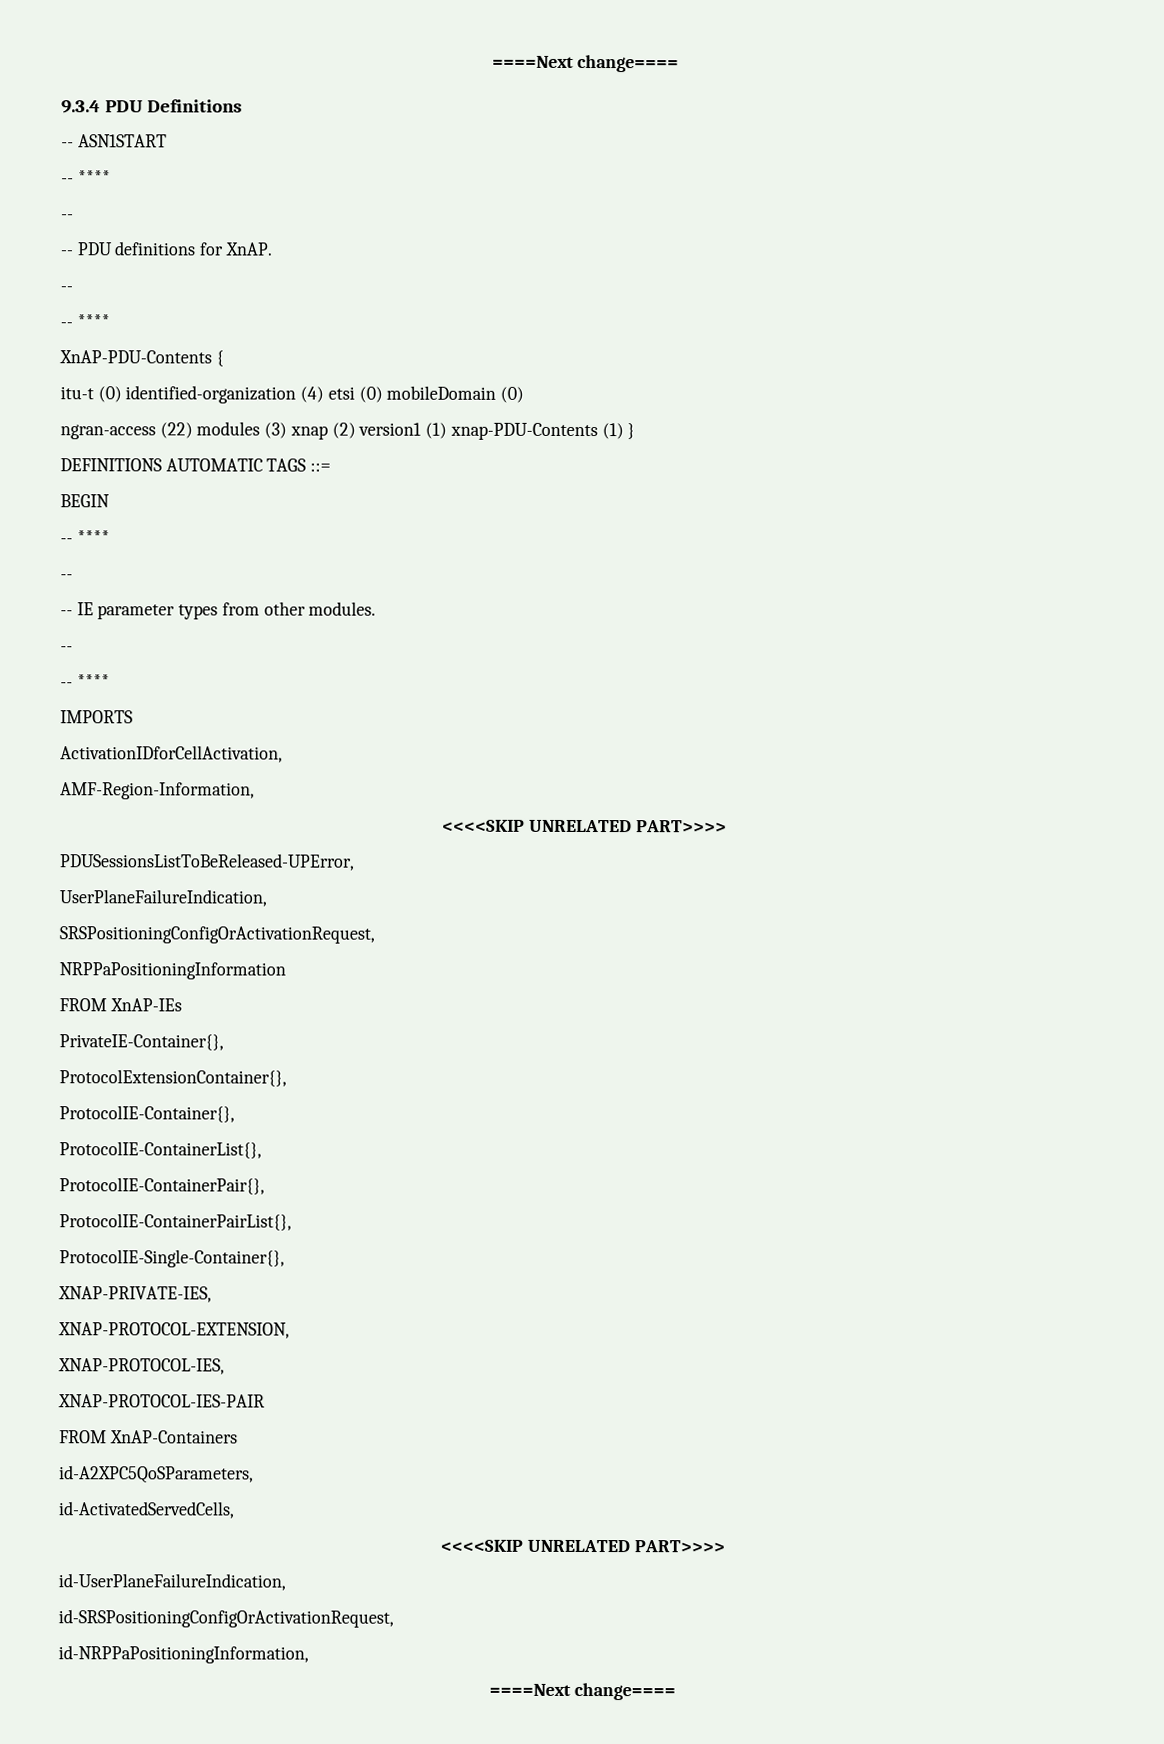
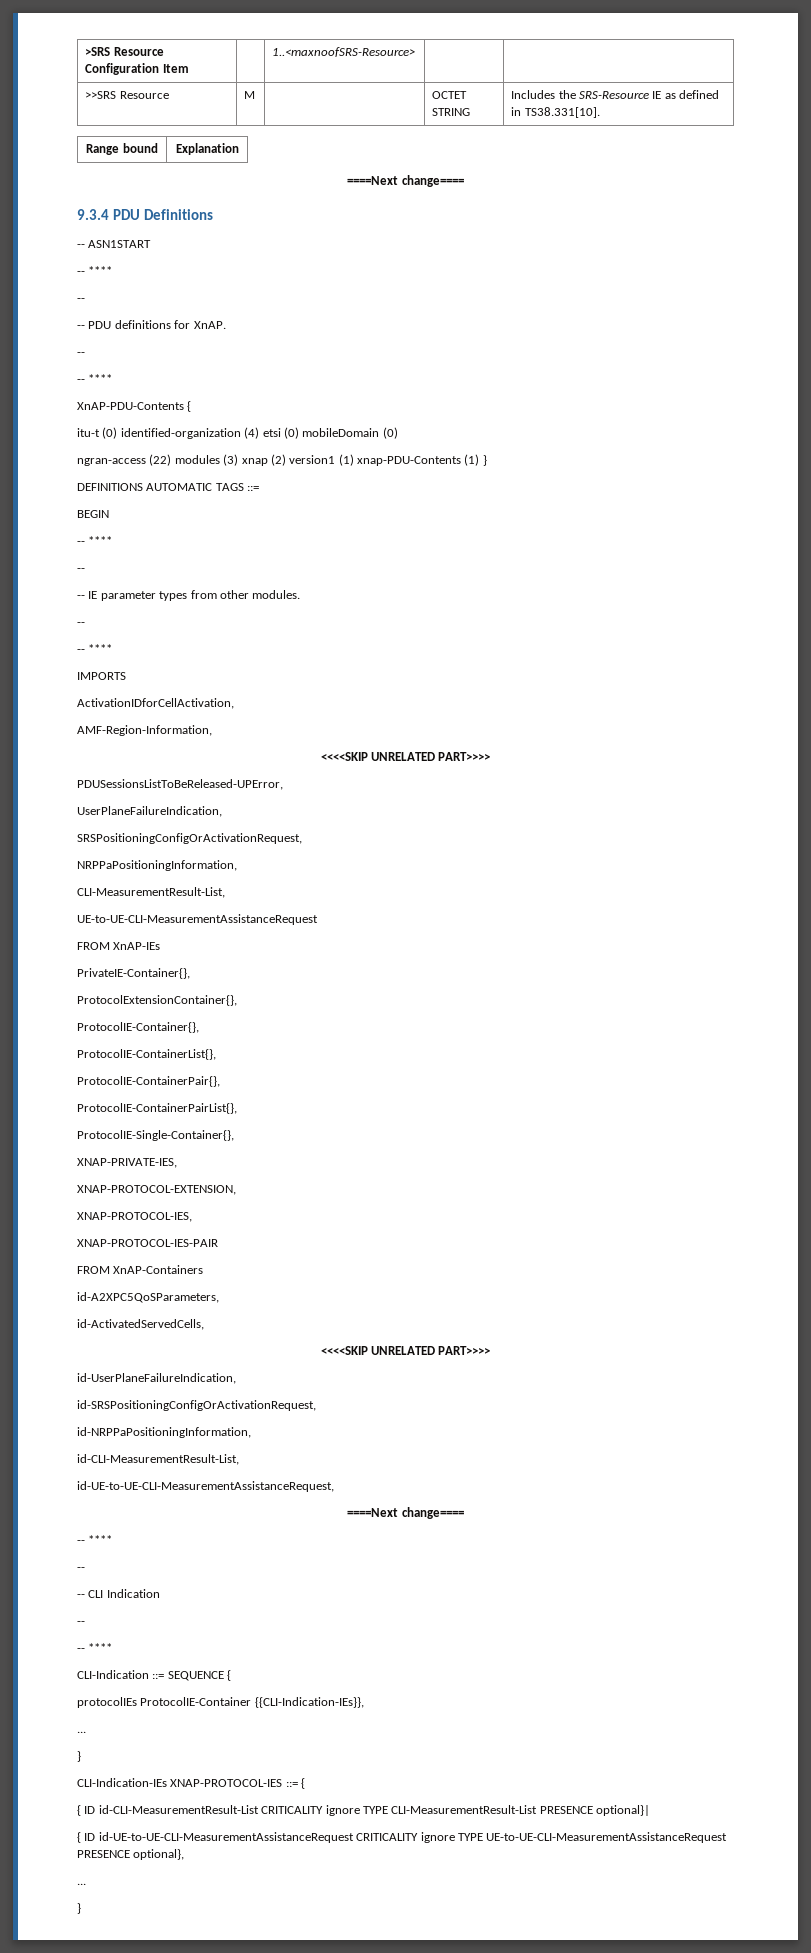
(491, 61) none -> [85,47,164,56] [85,63,189,75] [272,47,416,57] [85,91,169,99] [244,91,256,99] [432,91,468,99] [432,108,471,116] [511,90,720,99] [511,107,600,118] [86,143,158,155] [175,143,239,155] >SRS Resource Configuration Item | | 1..<maxnoofSRS-Resource> | | // >>SRS Resource | M | | OCTET STRING | Includes the SRS-Resource IE as defined in TS38.331[10]. // Range bound | Explanation //
[59,962,286,980] NRPPaPositioningInformation -> [77,860,237,871] [77,887,225,898] [77,914,318,925] NRPPaPositioningInformation, // CLI-MeasurementResult-List, // UE-to-UE-CLI-MeasurementAssistanceRequest
[488,1682,677,1701] // ====Next change==== -> [77,1454,239,1465] [77,1481,334,1492] [347,1507,464,1519] [77,1535,113,1544] [77,1567,85,1571] [77,1589,160,1598] [77,1621,85,1625] [77,1643,113,1652] [77,1670,232,1681] [77,1697,364,1708] [77,1731,86,1733] [77,1751,81,1762] [77,1778,306,1789] [77,1805,650,1816] [77,1832,728,1843] [77,1849,185,1860] [77,1883,86,1885] [77,1903,81,1914] // id-CLI-MeasurementResult-List, // id-UE-to-UE-CLI-MeasurementAssistanceRequest, // ====Next change==== // -- **** // -- // -- CLI Indication // -- // -- **** // CLI-Indication ::= SEQUENCE { // protocolIEs ProtocolIE-Container {{CLI-Indication-IEs}}, // ... // } // CLI-Indication-IEs XNAP-PROTOCOL-IES ::= { // { ID id-CLI-MeasurementResult-List CRITICALITY ignore TYPE CLI-MeasurementResult-List PRESENCE optional}| // { ID id-UE-to-UE-CLI-MeasurementAssistanceRequest CRITICALITY ignore TYPE UE-to-UE-CLI-MeasurementAssistanceRequest PRESENCE optional}, // ... // }

